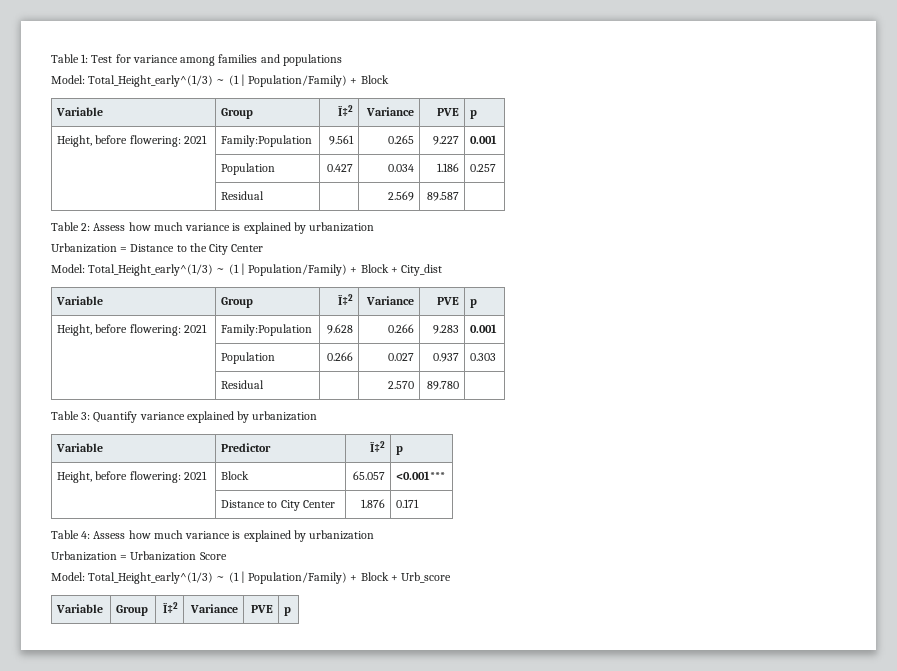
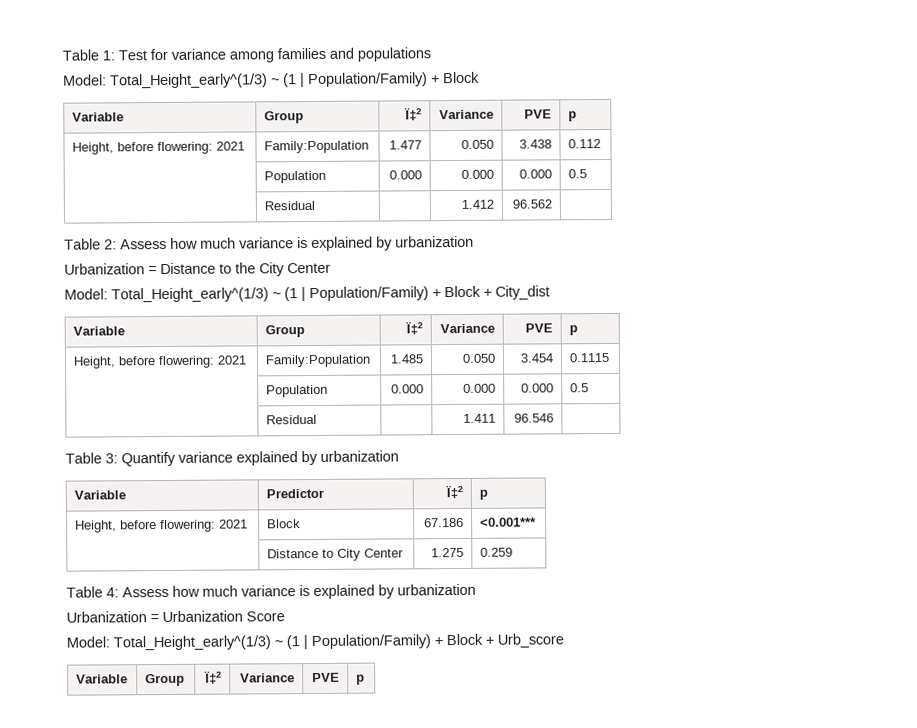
[328,135,354,145] [387,135,414,144] [432,136,459,145] [470,135,498,144] [221,163,276,175] [326,164,353,172] [387,164,414,172] [436,163,459,172] [470,164,497,172] [221,191,265,200] [387,191,414,201] [426,192,459,201] 9.561 | 0.265 | 9.227 | 0.001 // | Population | 0.427 | 0.034 | 1.186 | 0.257 // | Residual | | 2.569 | 89.587 -> [389,140,423,150] [461,139,495,149] [519,139,553,149] [567,139,601,149] [263,170,326,184] [389,170,423,180] [461,169,495,179] [519,169,553,179] [567,169,587,179] [263,200,315,211] [461,199,495,209] [512,199,553,209] 1.477 | 0.050 | 3.438 | 0.112 // | Population | 0.000 | 0.000 | 0.000 | 0.5 // | Residual | | 1.412 | 96.562
[326,324,353,334] [387,324,414,333] [432,325,459,334] [470,324,498,333] [221,352,276,364] [326,352,353,361] [387,353,414,361] [432,353,459,362] [470,353,497,361] [221,380,265,389] [387,381,414,389] [426,381,459,390] 9.628 | 0.266 | 9.283 | 0.001 // | Population | 0.266 | 0.027 | 0.937 | 0.303 // | Residual | | 2.570 | 89.780 -> [390,354,424,364] [462,353,496,363] [520,353,554,363] [568,352,609,363] [265,384,328,398] [391,384,425,394] [463,383,497,393] [521,383,555,393] [569,383,589,393] [265,414,317,425] [463,413,497,423] [514,413,555,423] 1.485 | 0.050 | 3.454 | 0.1115 // | Population | 0.000 | 0.000 | 0.000 | 0.5 // | Residual | | 1.411 | 96.546
[352,471,385,480] 65.057 -> [424,517,465,528] 67.186
[360,499,385,508] [396,499,420,508] 1.876 | 0.171 -> [431,547,465,558] [479,547,513,557] 1.275 | 0.259

